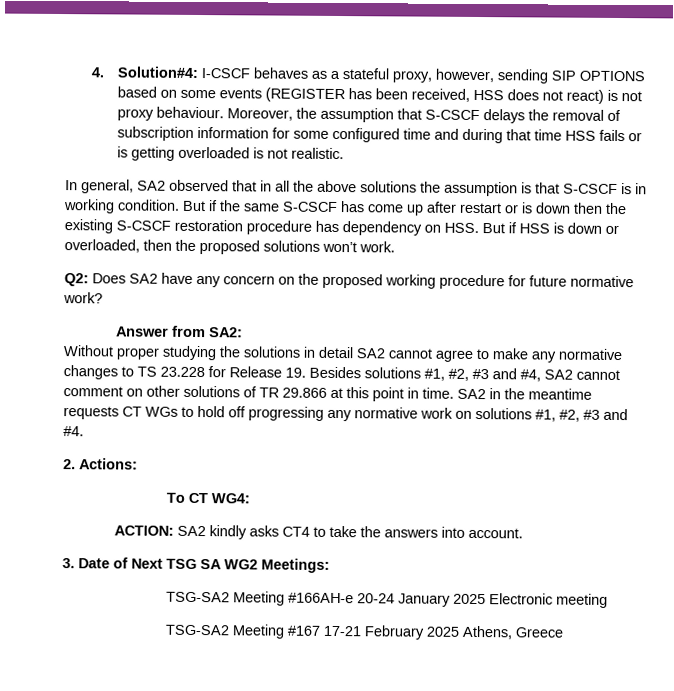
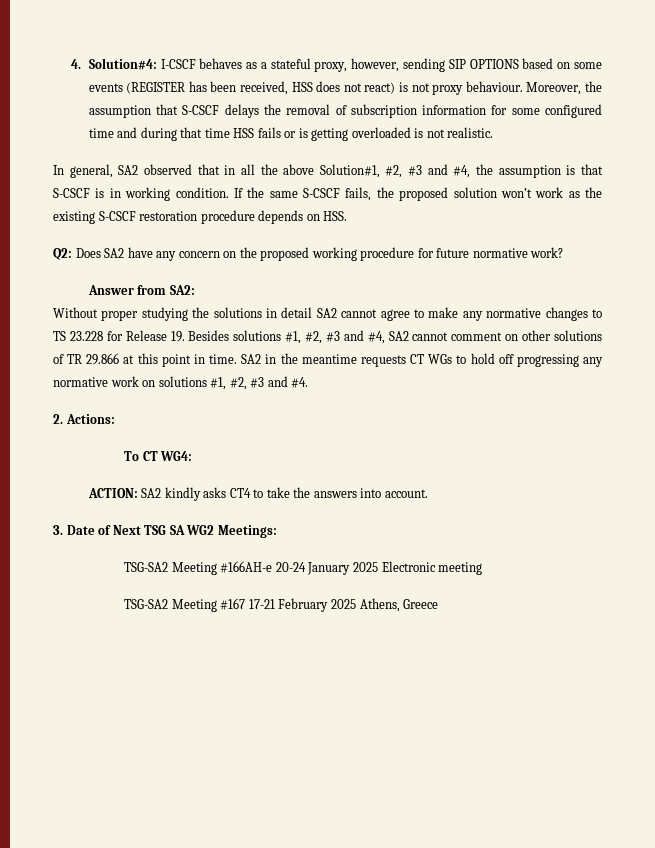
[360,181,417,193] solutions -> [319,164,471,178] Solution#1, #2, #3 and #4,
[182,200,218,212] But if -> [233,188,243,198] If
[340,201,603,216] has come up after restart or is down then -> [345,187,580,201] fails, the proposed solution won’t work as
[315,220,422,236] has dependency -> [258,210,304,224] depends
[482,222,619,235] [64,239,395,255] But if HSS is down or overloaded, then the proposed solutions won’t work. -> (348, 216) none

